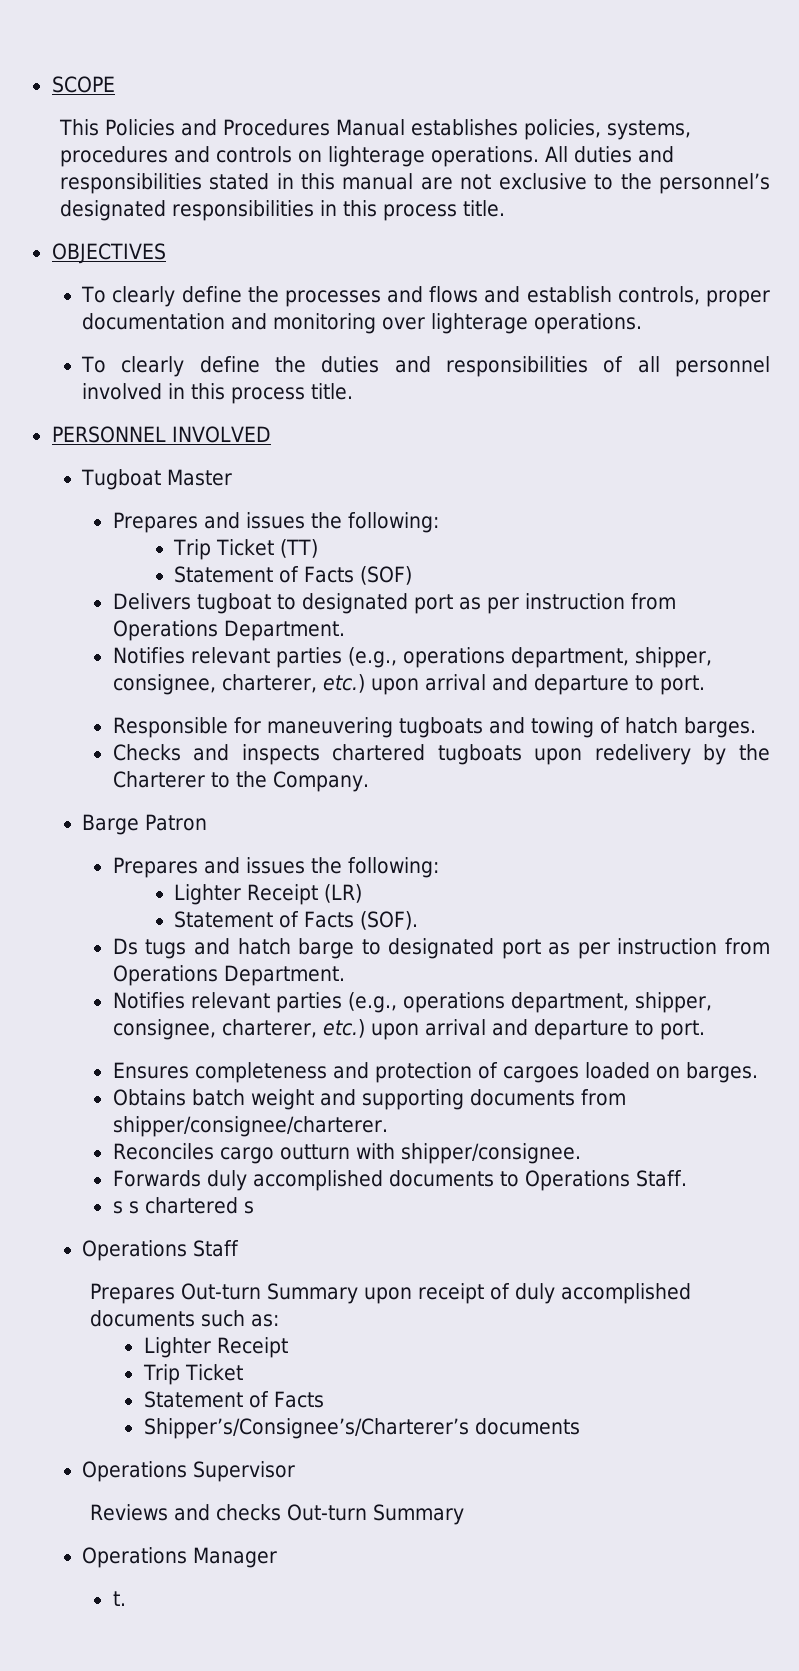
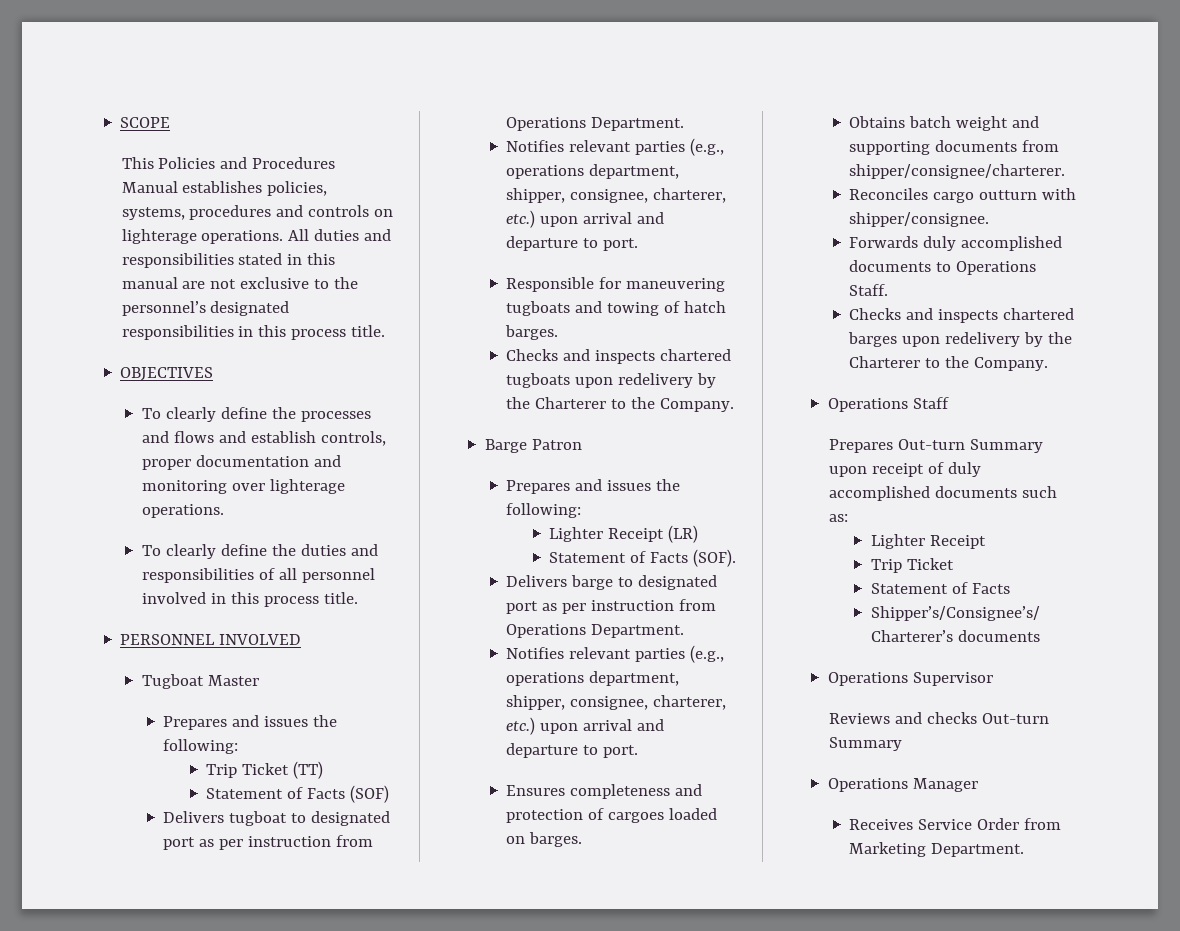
[112,938,291,959] Ds tugs and hatch -> [506,575,568,587] Delivers
[112,1197,254,1214] s s chartered s -> [849,308,1075,323] [848,332,1073,347] [849,356,1049,371] Checks and inspects chartered barges upon redelivery by the Charterer to the Company.
[112,1591,126,1606] t. -> [849,818,1062,830] [849,842,1025,857] Receives Service Order from Marketing Department.

